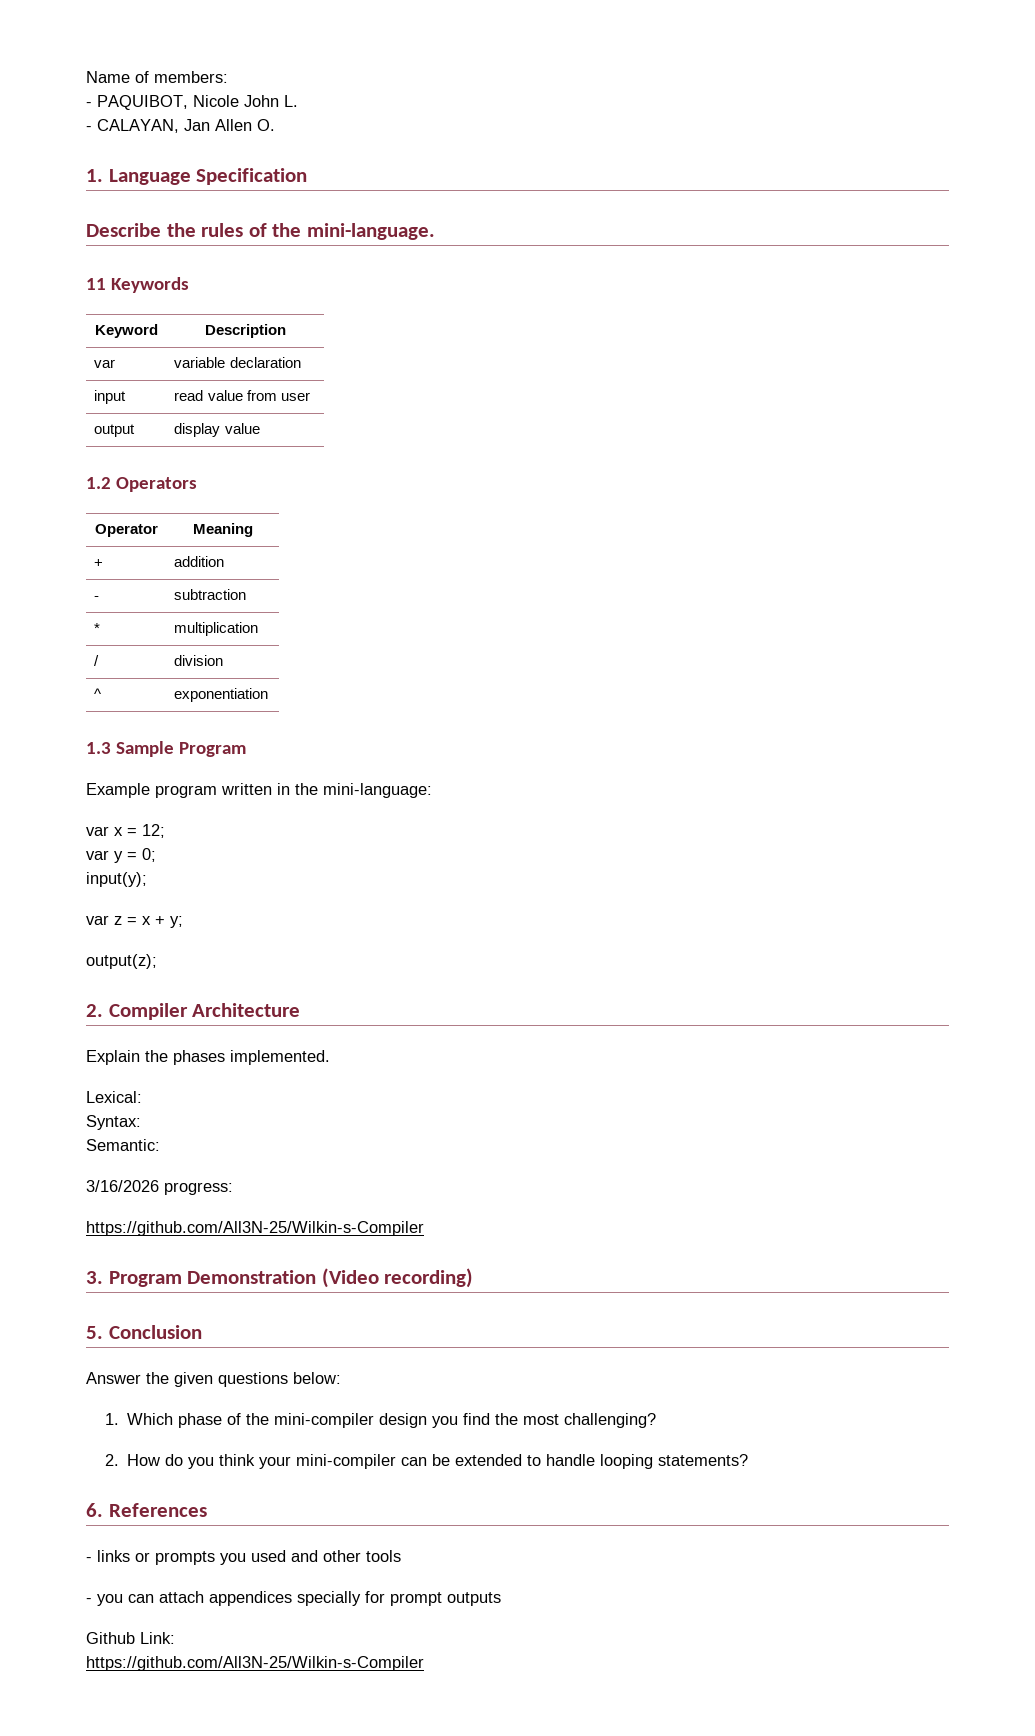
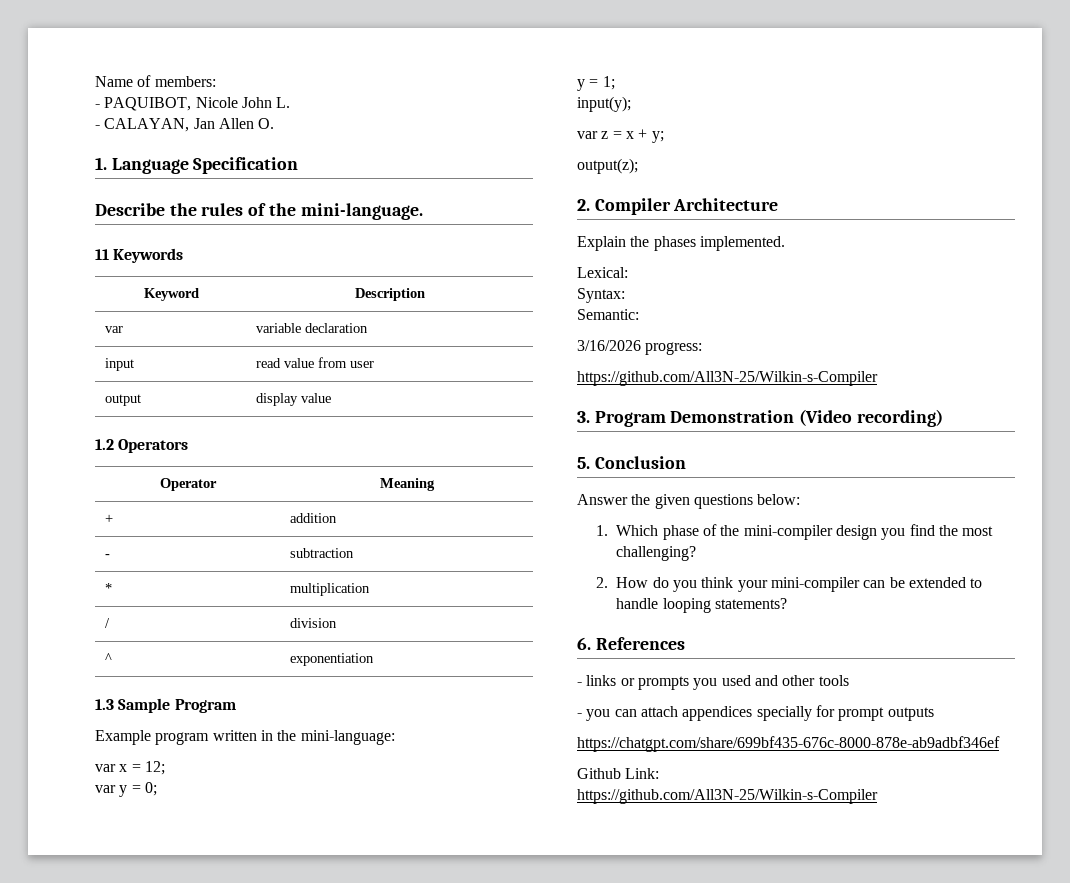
(156, 855) none -> [577,76,615,91] // y = 1;
(501, 1599) none -> [577,736,1000,752] // https://chatgpt.com/share/699bf435-676c-8000-878e-ab9adbf346ef

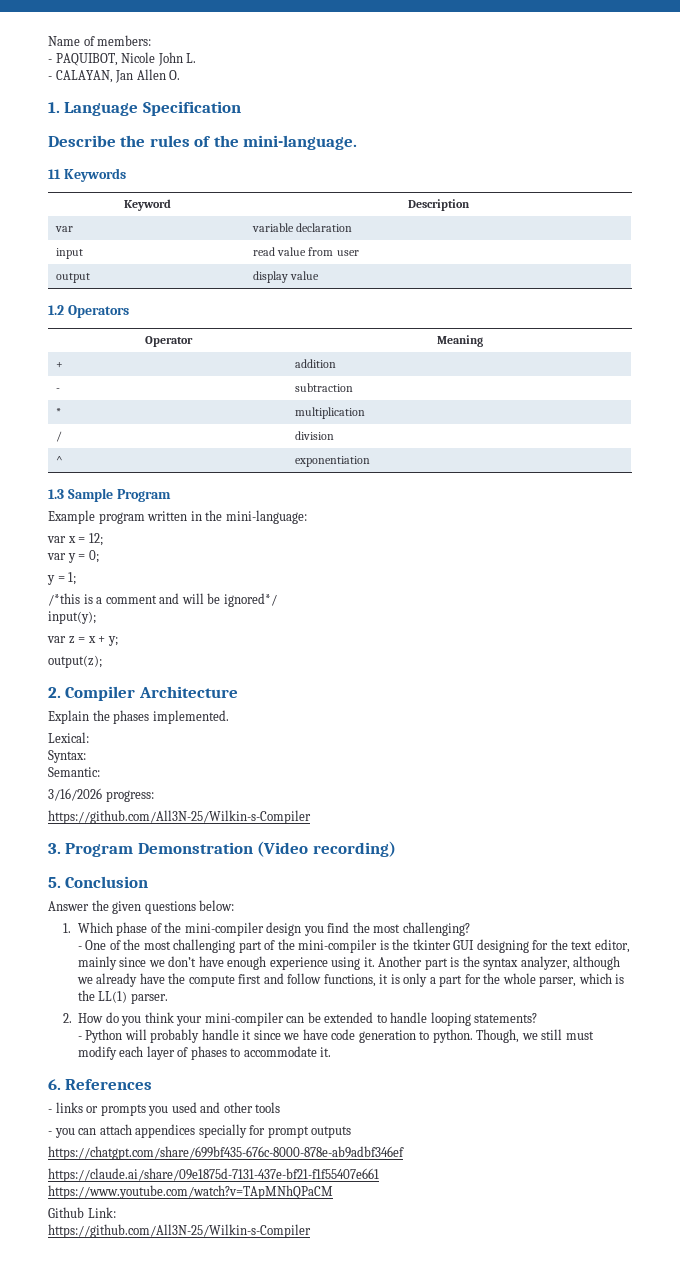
(615, 83) none -> [48,593,277,607] // /*this is a comment and will be ignored*/
(697, 553) none -> [77,939,630,953] [77,956,621,970] [76,973,625,987] [77,990,168,1004] // - One of the most challenging part of the mini-compiler is the tkinter GUI designing for the text editor, mainly since we don’t have enough experience using it. Another part is the syntax analyzer, although we already have the compute first and follow functions, it is only a part for the whole parser, which is the LL(1) parser.
(788, 603) none -> [77,1029,594,1043] [77,1046,332,1060] // - Python will probably handle it since we have code generation to python. Though, we still must modify each layer of phases to accommodate it.
(1000, 744) none -> [48,1168,379,1182] [48,1185,333,1199] // https://claude.ai/share/09e1875d-7131-437e-bf21-f1f55407e661 https://www.youtube.com/watch?v=TApMNhQPaCM

